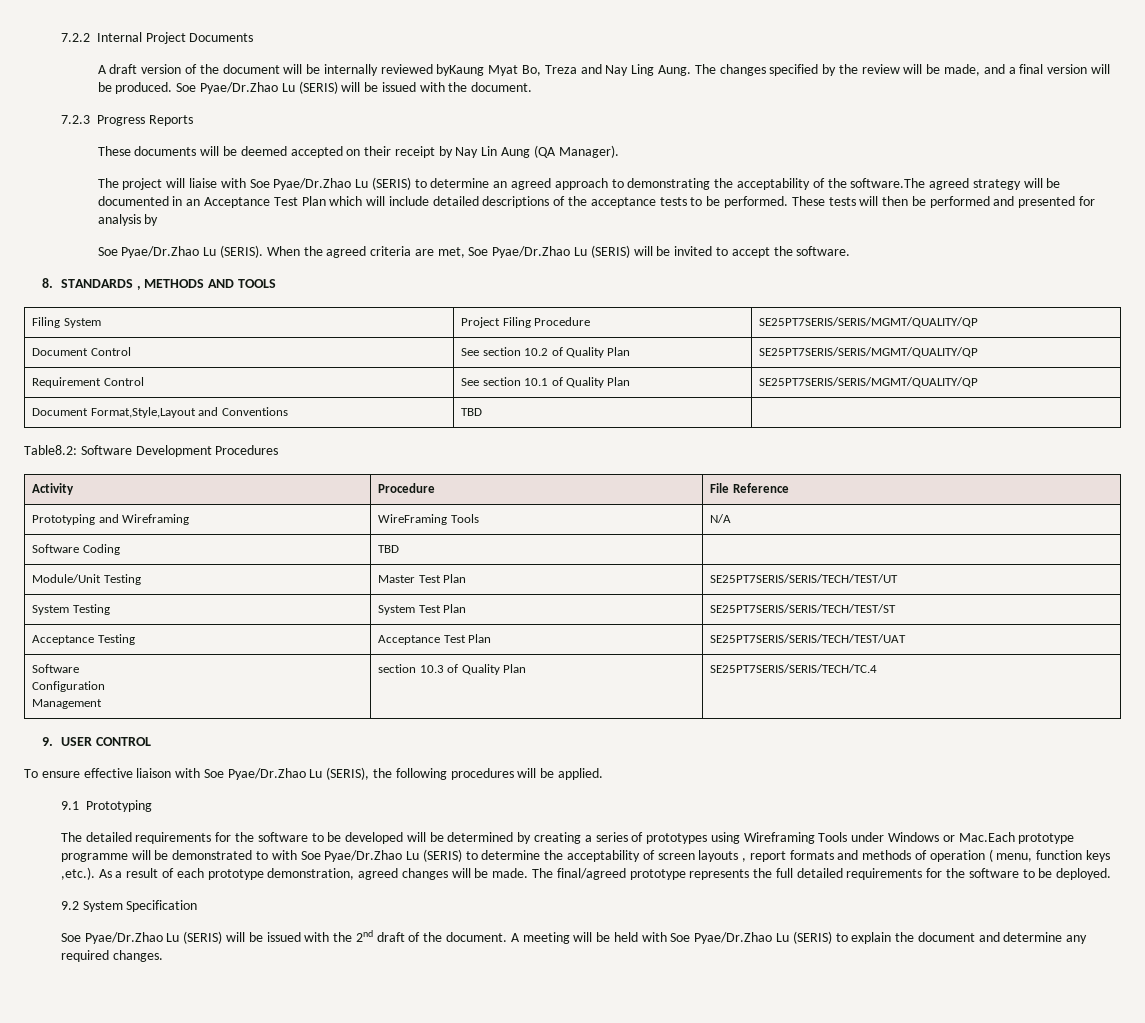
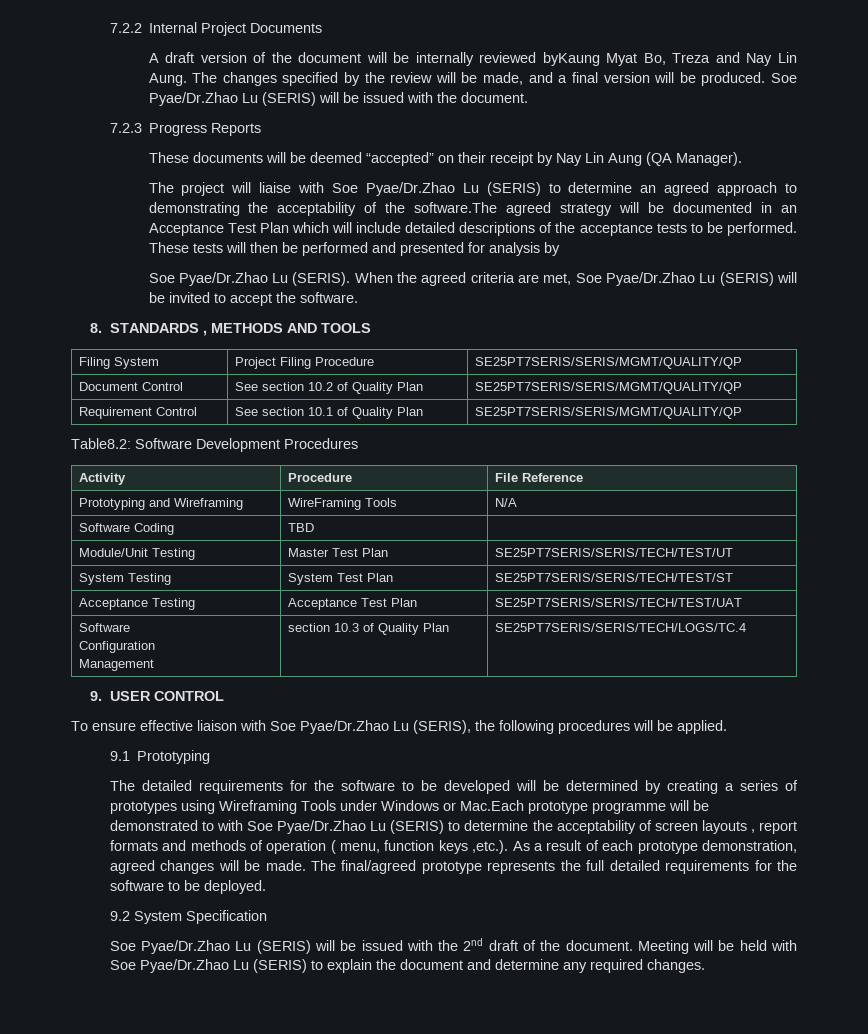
[631,64,655,76] Ling -> [777,52,797,63] Lin
[290,146,343,158] accepted -> [365,152,434,166] “accepted”
[32,407,288,418] [461,408,483,416] // Document Format,Style,Layout and Conventions | TBD | -> (742, 413) none
[710,664,878,673] SE25PT7SERIS/SERIS/TECH/TC.4 -> [494,623,746,632] SE25PT7SERIS/SERIS/TECH/LOGS/TC.4
[510,932,570,944] A meeting -> [637,940,689,954] Meeting

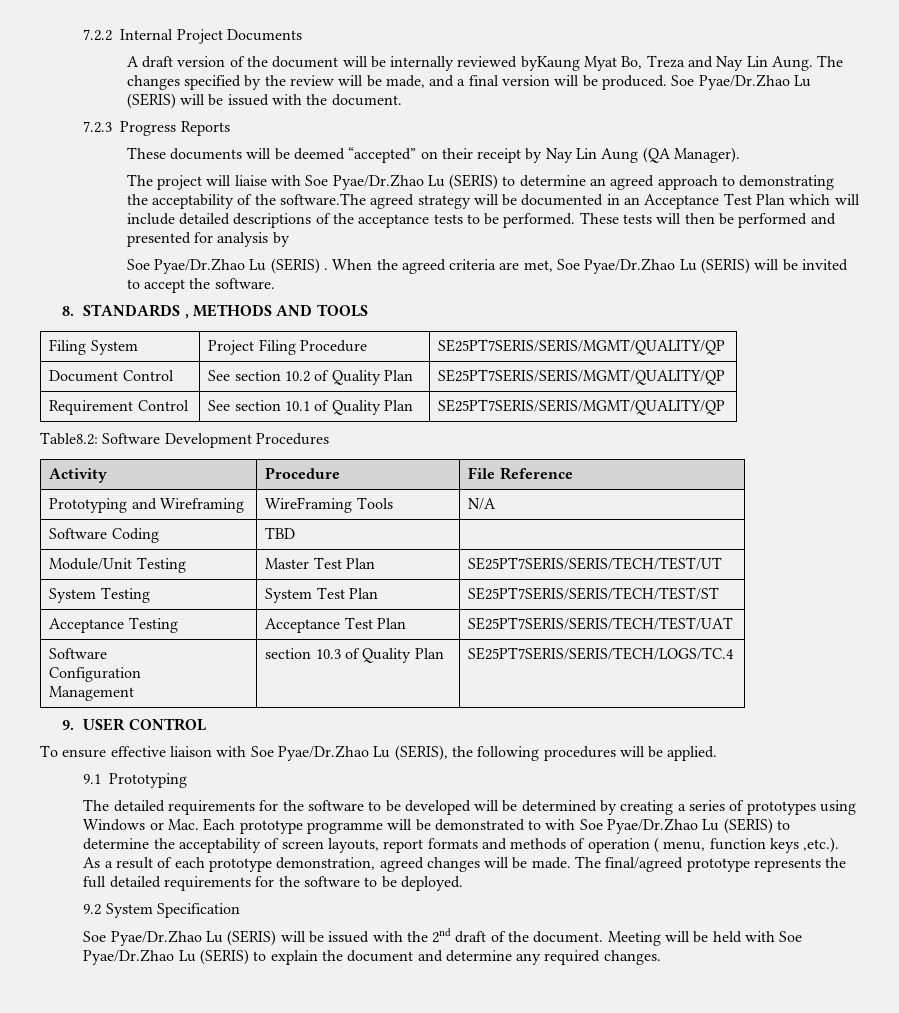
[292,272,351,286] (SERIS). -> [270,258,328,274] (SERIS) .
[218,800,524,814] Wireframing Tools under Windows or Mac.Each -> [83,818,236,831] Windows or Mac. Each
[701,820,755,834] layouts , -> [327,838,379,853] layouts,

